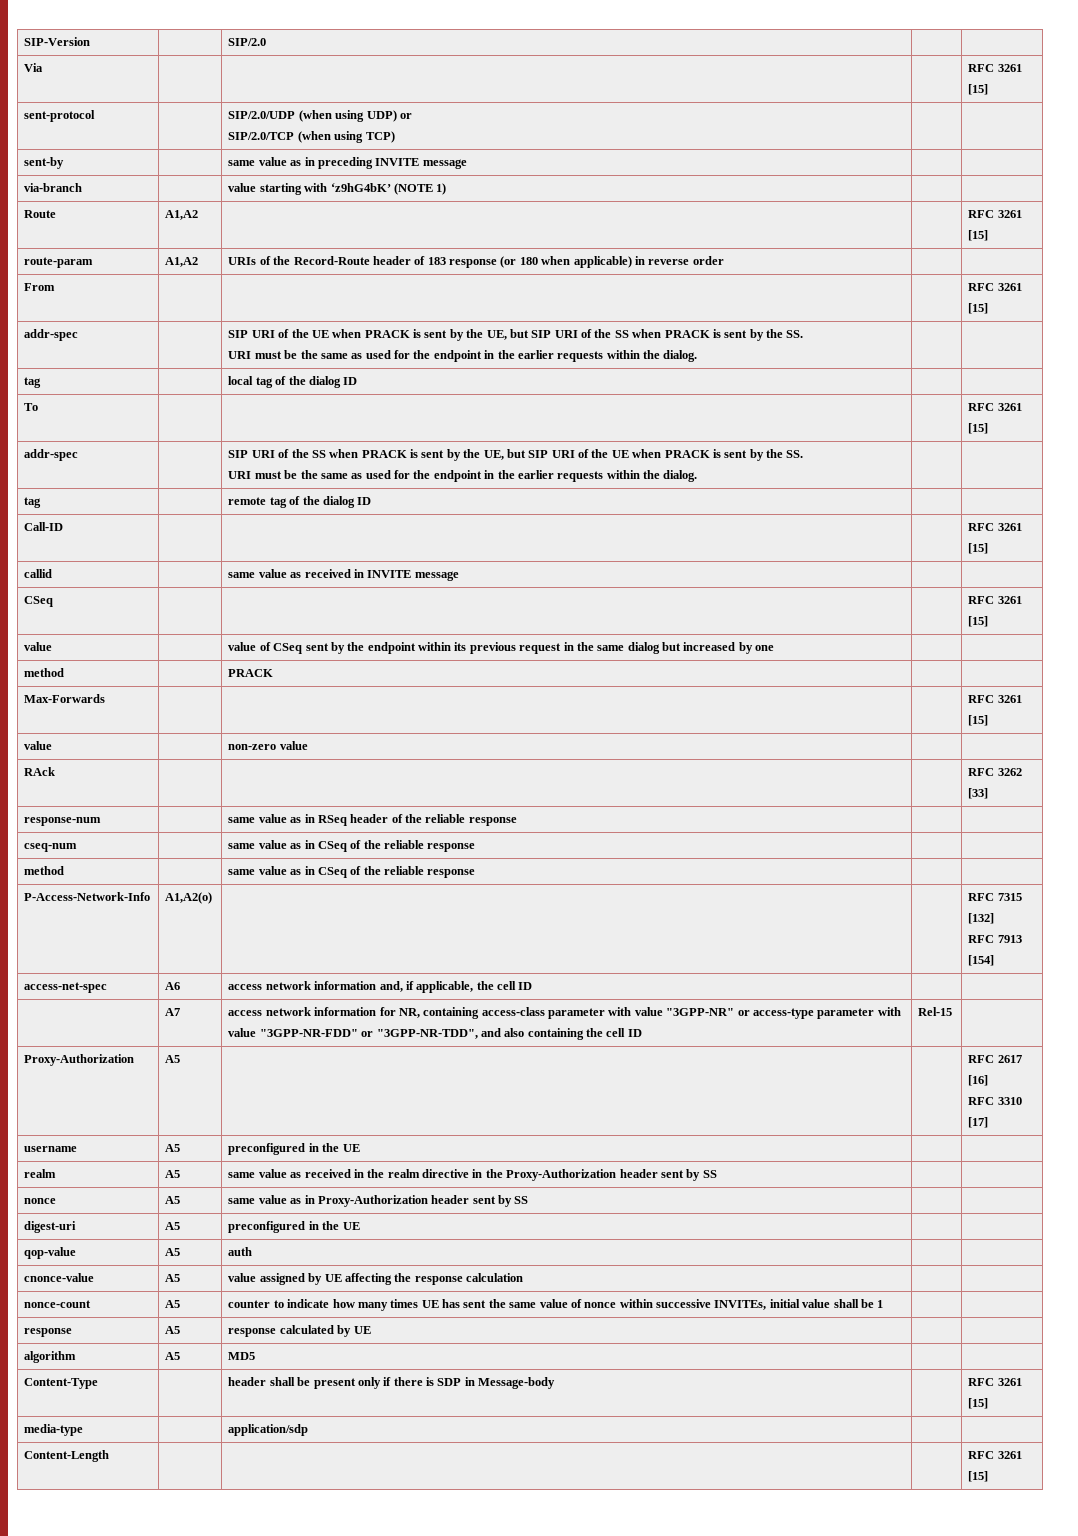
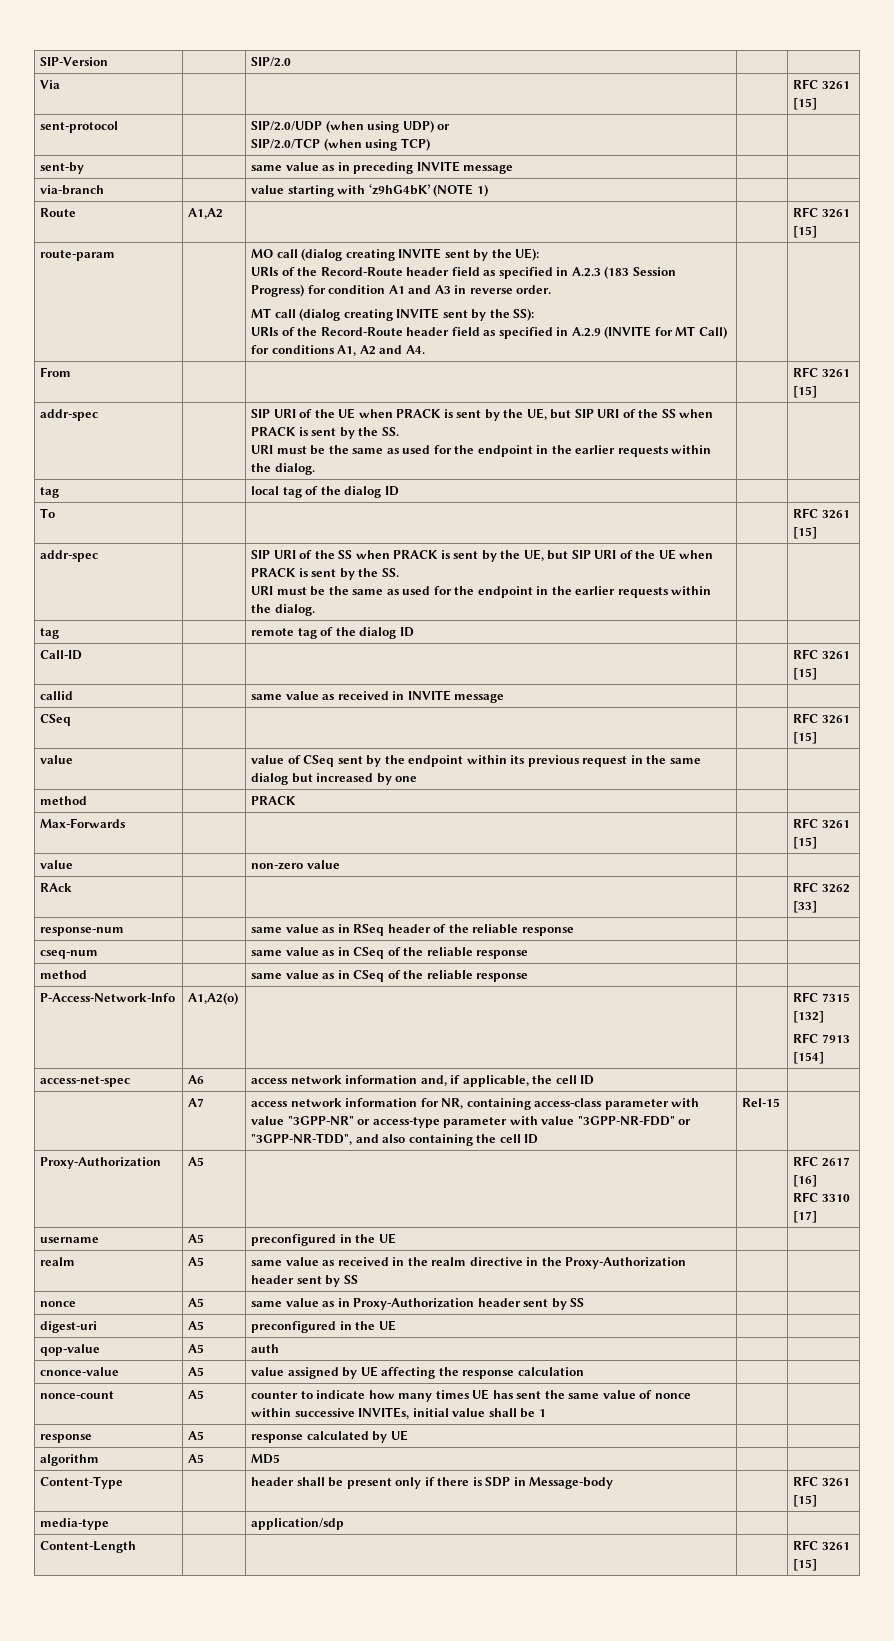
[165,257,199,267] [228,256,724,268] A1,A2 | URIs of the Record-Route header of 183 response (or 180 when applicable) in reverse order -> [251,248,540,261] [251,266,676,279] [251,284,552,297] [251,308,535,321] [251,326,727,339] [251,345,425,356] | MO call (dialog creating INVITE sent by the UE): // URIs of the Record-Route header field as specified in A.2.3 (183 Session Progress) for condition A1 and A3 in reverse order. // MT call (dialog creating INVITE sent by the SS): // URIs of the Record-Route header field as specified in A.2.9 (INVITE for MT Call) for conditions A1, A2 and A4.

